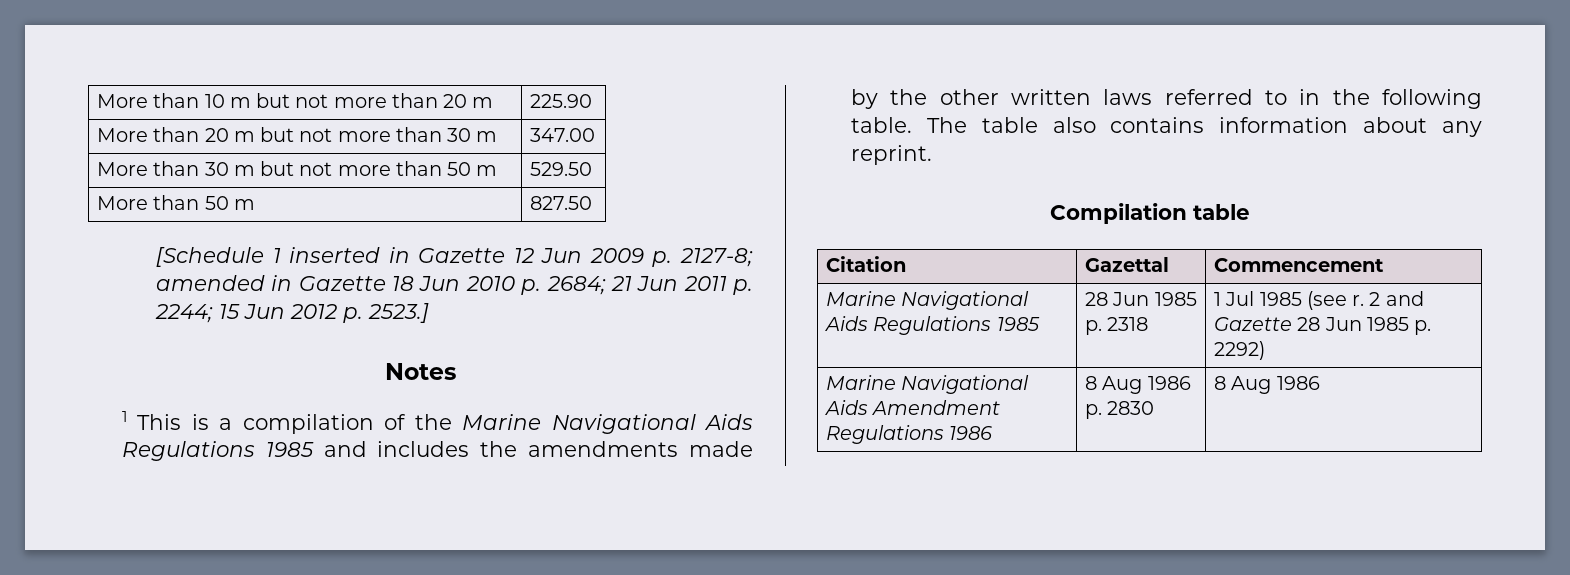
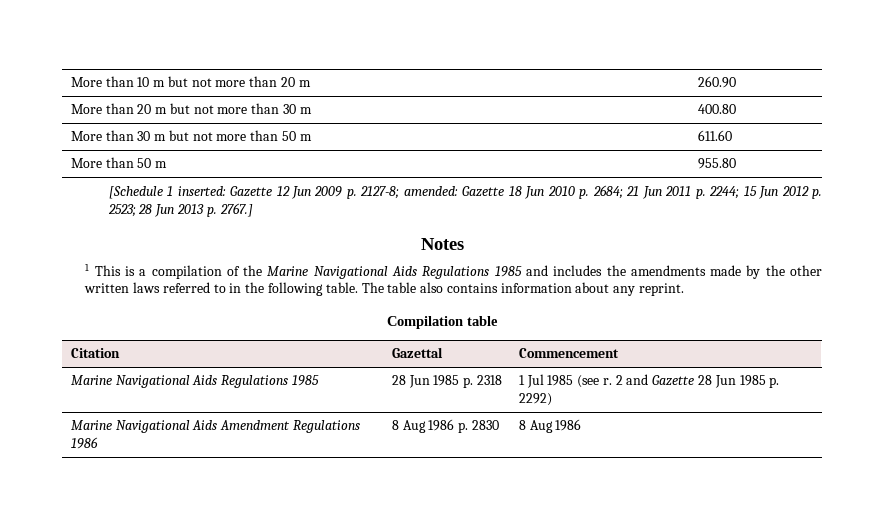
[530,94,593,108] 225.90 -> [697,76,736,88] 260.90
[530,128,596,142] 347.00 -> [697,104,736,114] 400.80
[530,162,593,176] 529.50 -> [697,130,732,141] 611.60
[530,196,593,210] 827.50 -> [697,158,736,169] 955.80
[289,247,410,263] inserted in -> [177,186,226,196] inserted:
[155,275,293,291] amended in -> [403,186,458,196] amended:
[367,303,429,323] 2523.] -> [107,203,253,217] 2523; 28 Jun 2013 p. 2767.]

